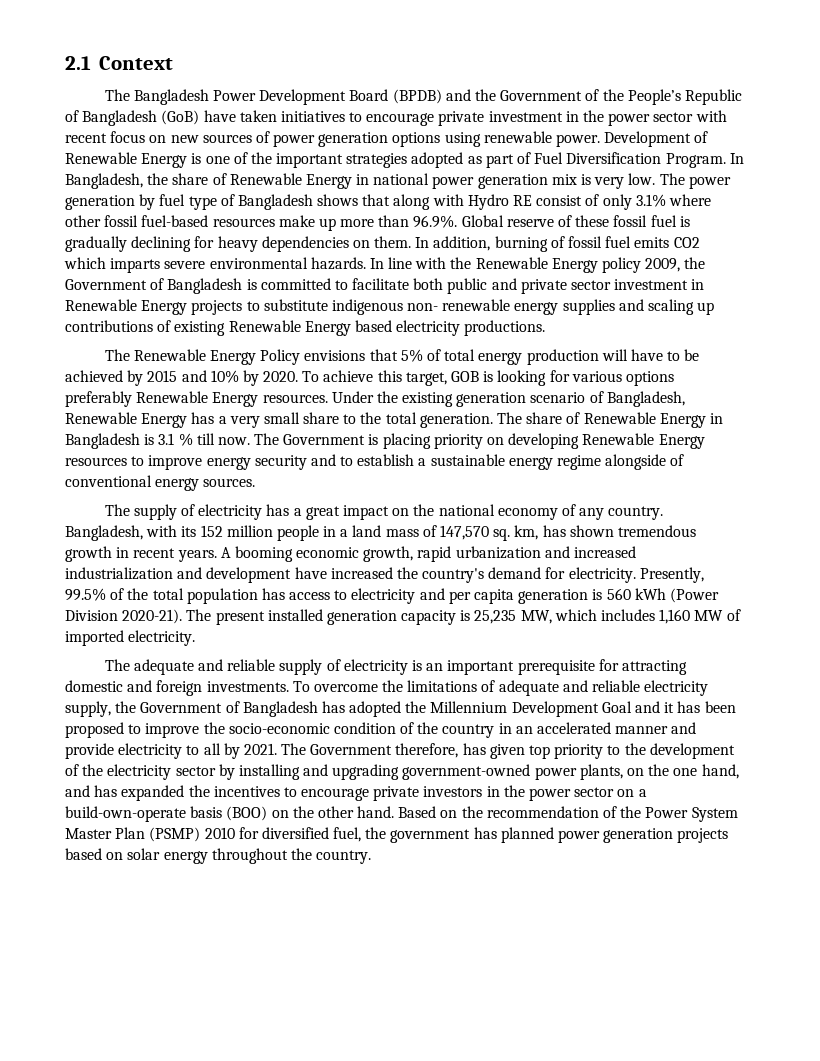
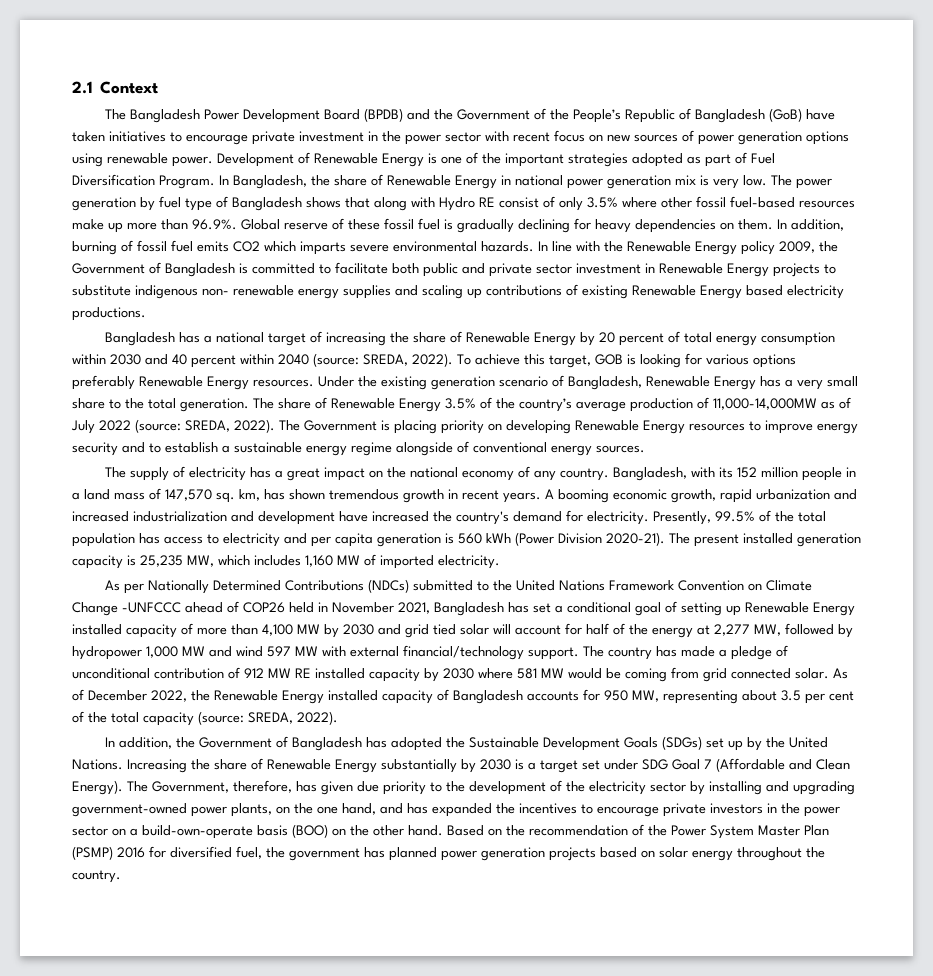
[635,194,666,207] 3.1% -> [587,197,618,208] 3.5%
[104,349,700,365] [65,370,299,386] The Renewable Energy Policy envisions that 5% of total energy production will have to be achieved by 2015 and 10% by 2020. -> [104,331,835,346] [72,353,453,368] Bangladesh has a national target of increasing the share of Renewable Energy by 20 percent of total energy consumption within 2030 and 40 percent within 2040 (source: SREDA, 2022).
[709,413,723,424] [65,433,250,449] in Bangladesh is 3.1 % till now. -> [445,397,851,412] [71,419,275,434] 3.5% of the country’s average production of 11,000-14,000MW as of July 2022 (source: SREDA, 2022).
[104,659,687,675] [65,680,709,696] [65,701,111,717] The adequate and reliable supply of electricity is an important prerequisite for attracting domestic and foreign investments. To overcome the limitations of adequate and reliable electricity supply, -> [104,579,812,594] [72,601,855,616] [72,623,853,638] [72,645,788,660] [72,667,848,682] [72,689,854,704] [72,711,338,726] [104,737,172,749] As per Nationally Determined Contributions (NDCs) submitted to the United Nations Framework Convention on Climate Change -UNFCCC ahead of COP26 held in November 2021, Bangladesh has set a conditional goal of setting up Renewable Energy installed capacity of more than 4,100 MW by 2030 and grid tied solar will account for half of the energy at 2,277 MW, followed by hydropower 1,000 MW and wind 597 MW with external financial/technology support. The country has made a pledge of unconditional contribution of 912 MW RE installed capacity by 2030 where 581 MW would be coming from grid connected solar. As of December 2022, the Renewable Energy installed capacity of Bangladesh accounts for 950 MW, representing about 3.5 per cent of the total capacity (source: SREDA, 2022). // In addition,
[430,701,736,717] [65,722,697,738] [65,743,393,759] Millennium Development Goal and it has been proposed to improve the socio-economic condition of the country in an accelerated manner and provide electricity to all by 2021. The Government -> [468,736,828,751] [72,758,850,773] [72,780,229,795] Sustainable Development Goals (SDGs) set up by the United Nations. Increasing the share of Renewable Energy substantially by 2030 is a target set under SDG Goal 7 (Affordable and Clean Energy). The Government,
[529,745,551,759] top -> [357,781,379,792] due
[204,827,235,839] 2010 -> [117,847,145,858] 2016

